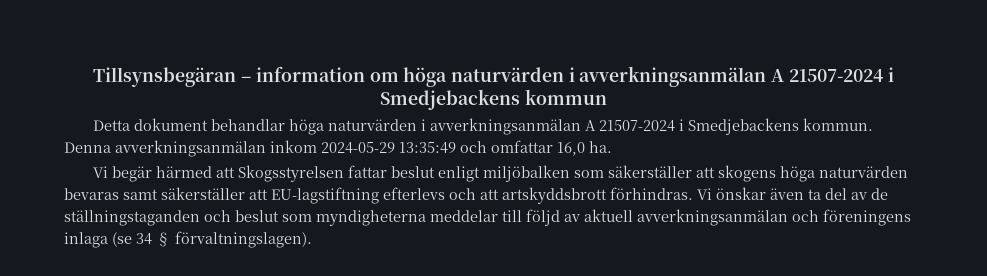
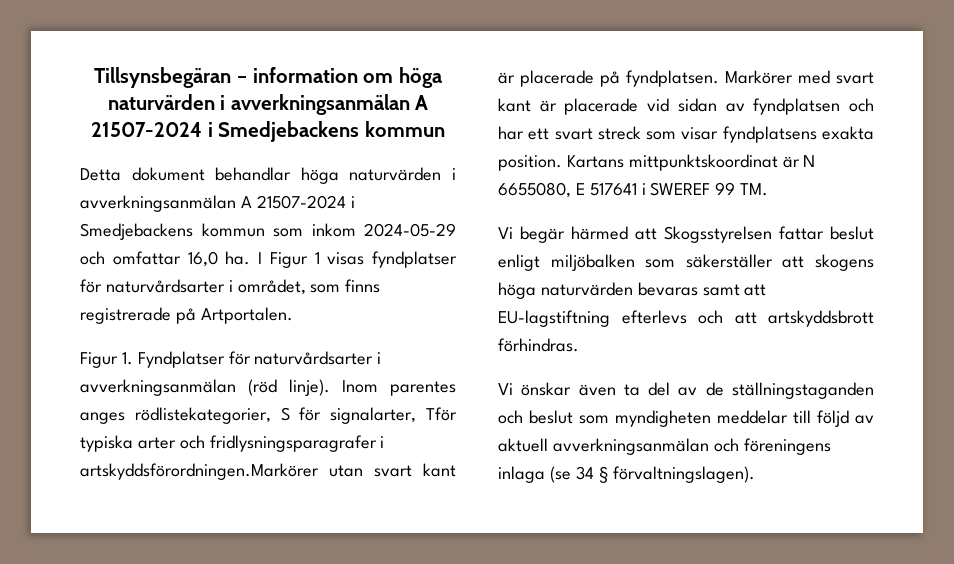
[802,118,873,131] [64,140,266,157] kommun. Denna avverkningsanmälan -> [201,223,303,237] kommun som
[399,142,456,154] 13:35:49 -> (456, 230) none
(612, 147) none -> [258,251,457,268] [80,279,381,295] [80,307,293,324] [80,351,382,368] [80,379,456,396] [80,407,458,424] [80,435,385,452] [80,463,456,480] [498,70,874,87] [498,98,874,115] [498,126,874,143] [498,154,816,171] [498,182,769,198] I Figur 1 visas fyndplatser för naturvårdsarter i området, som finns registrerade på Artportalen. // Figur 1. Fyndplatser för naturvårdsarter i avverkningsanmälan (röd linje). Inom parentes anges rödlistekategorier, S för signalarter, Tför typiska arter och fridlysningsparagrafer i artskyddsförordningen.Markörer utan svart kant är placerade på fyndplatsen. Markörer med svart kant är placerade vid sidan av fyndplatsen och har ett svart streck som visar fyndplatsens exakta position. Kartans mittpunktskoordinat är N 6655080, E 517641 i SWEREF 99 TM.
[161,187,245,200] säkerställer -> (740, 290) none
(693, 193) none -> (579, 345) //
[316,210,426,226] myndigheterna -> [615,410,711,427] myndigheten

